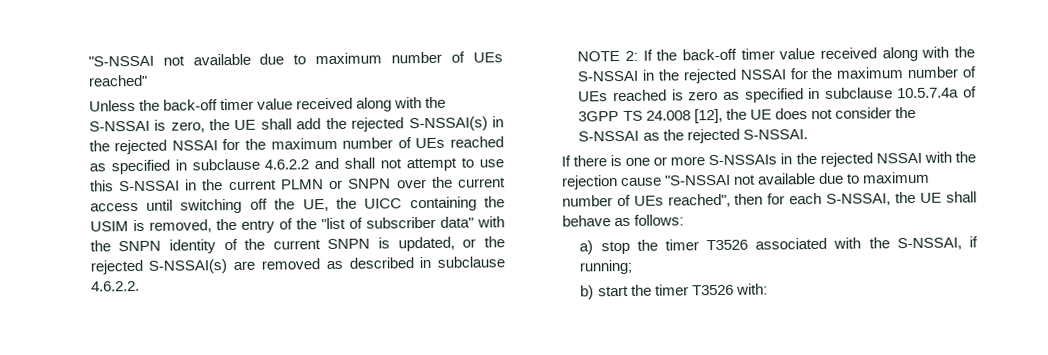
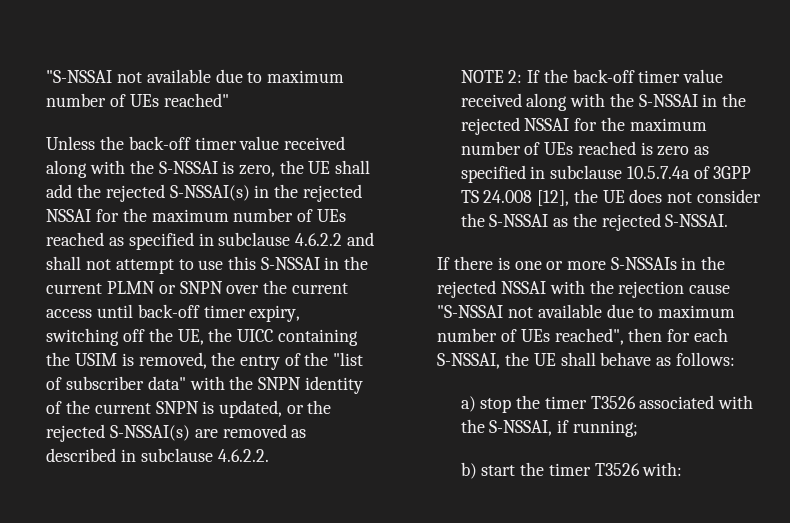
(174, 205) none -> [137,304,301,322] back-off timer expiry,

